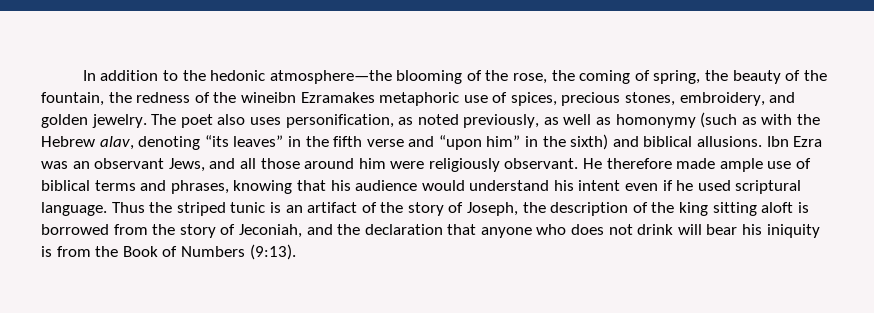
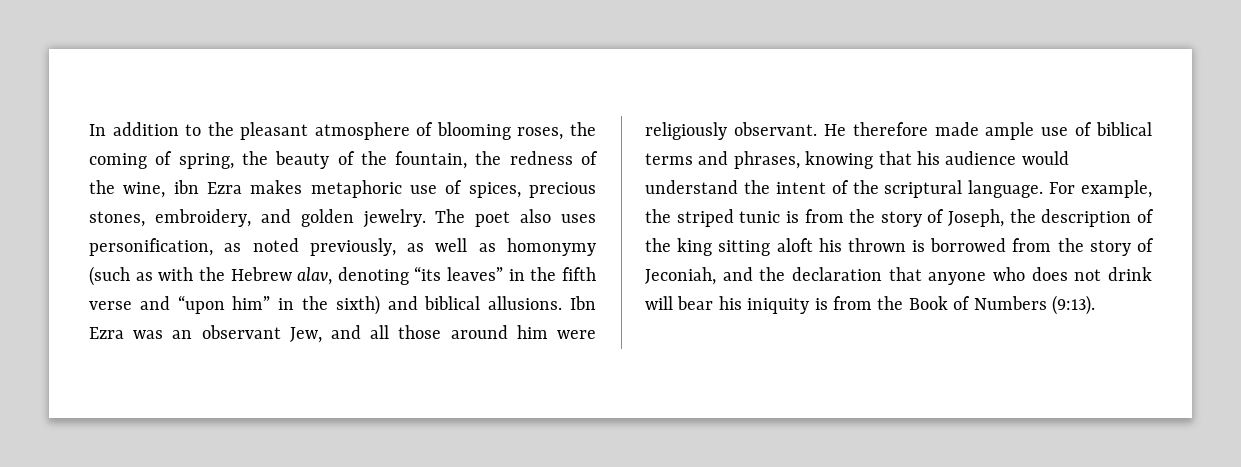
[210,70,548,84] hedonic atmosphere—the blooming of the rose, -> [240,122,564,140] pleasant atmosphere of blooming roses,
[240,92,375,103] wineibn Ezramakes -> [123,180,303,198] wine, ibn Ezra makes
[168,158,205,172] Jews, -> [289,327,322,343] Jew,
[553,180,802,194] [41,202,145,216] his intent even if he used scriptural language. Thus -> [743,180,1152,198] the intent of the scriptural language. For example,
[285,202,377,213] an artifact of -> [804,209,844,223] from
(794, 207) none -> [818,238,906,252] his thrown

